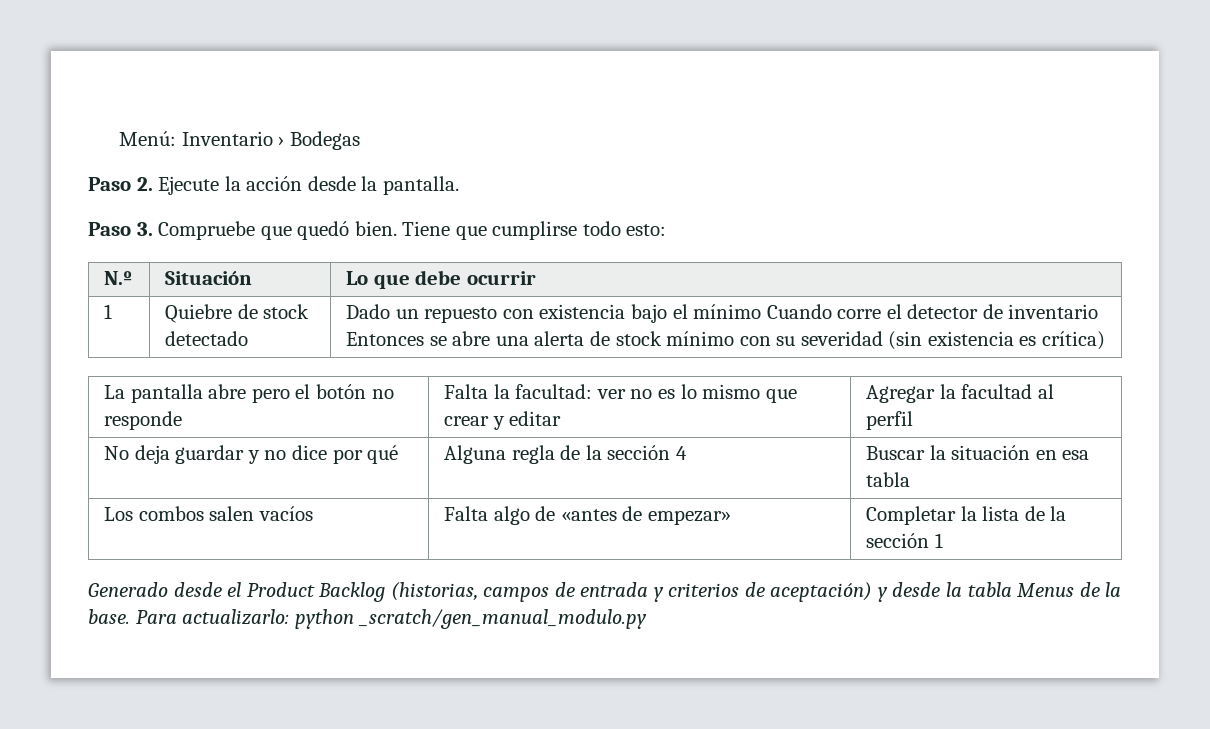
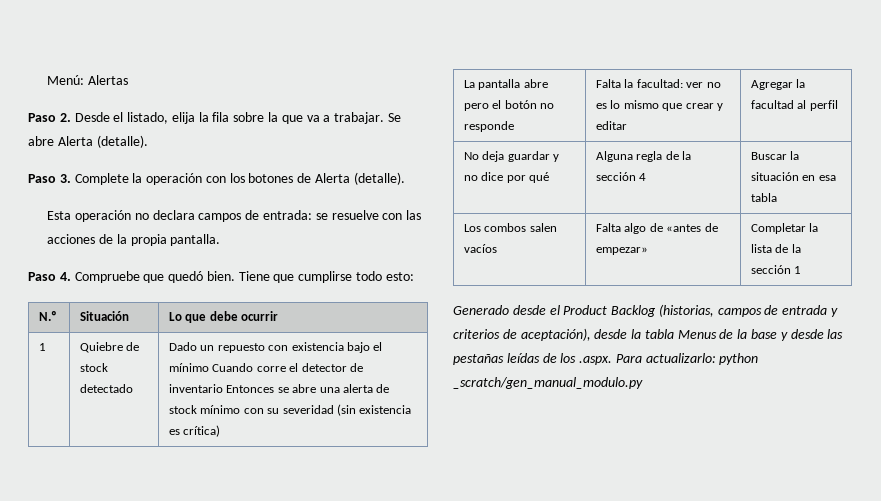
[181,131,360,150] Inventario › Bodegas -> [88,75,129,85] Alertas
[158,176,378,195] Ejecute la acción desde la -> [74,112,401,124] [28,135,148,148] [28,172,405,185] [47,210,422,222] [47,234,167,246] Desde el listado, elija la fila sobre la que va a trabajar. Se abre Alerta (detalle). // Paso 3. Complete la operación con los botones de Alerta (detalle). // Esta operación no declara campos de entrada: se resuelve con las acciones de la propia
[136,222,153,236] 3. -> [59,272,71,281] 4.
[770,582,888,602] aceptación) y -> [520,328,591,341] aceptación),
[88,609,130,624] base. -> [751,329,844,341] [453,353,613,365] base y desde las pestañas leídas de los .aspx.

